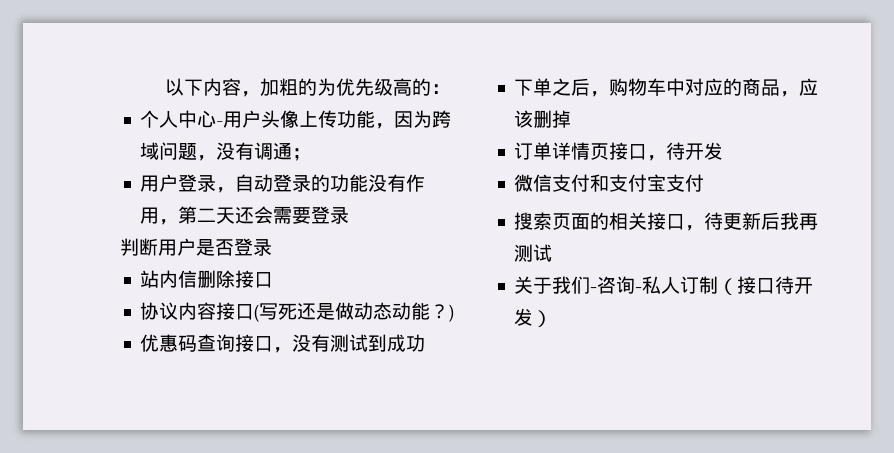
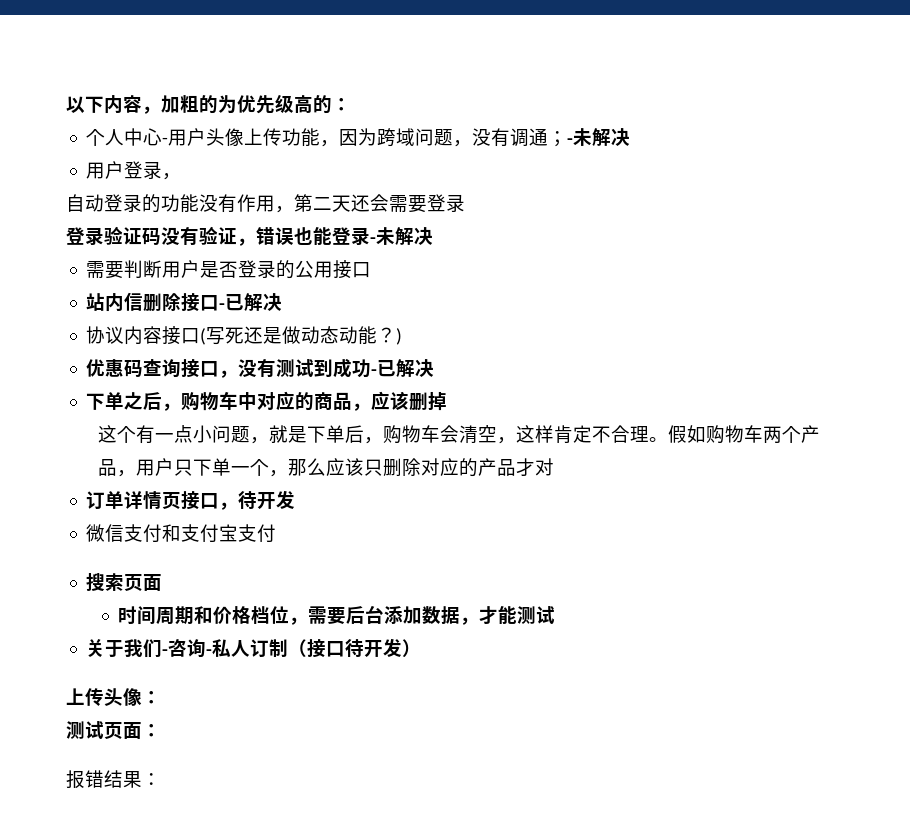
(312, 154) none -> [567,128,631,146] -未解决
(236, 190) none -> (182, 176) //
(350, 215) none -> [66,226,433,246] [86,261,125,279] 登录验证码没有验证，错误也能登录-未解决 // 需要
(272, 247) none -> [276,260,372,279] 的公用接口
(274, 280) none -> [219,293,283,311] -已解决
(426, 343) none -> [371,359,435,377] -已解决
(572, 119) none -> [97,425,820,444] [97,458,554,477] // 这个有一点小问题，就是下单后，购物车会清空，这样肯定不合理。假如购物车两个产品，用户只下单一个，那么应该只删除对应的产品才对
[590,212,819,231] 的相关接口，待更新后我再 -> [118,605,518,625] // 时间周期和价格档位，需要后台添加数据，才能
(553, 318) none -> [66,688,161,706] [66,721,161,739] [66,770,161,789] // 上传头像： // 测试页面： // 报错结果：

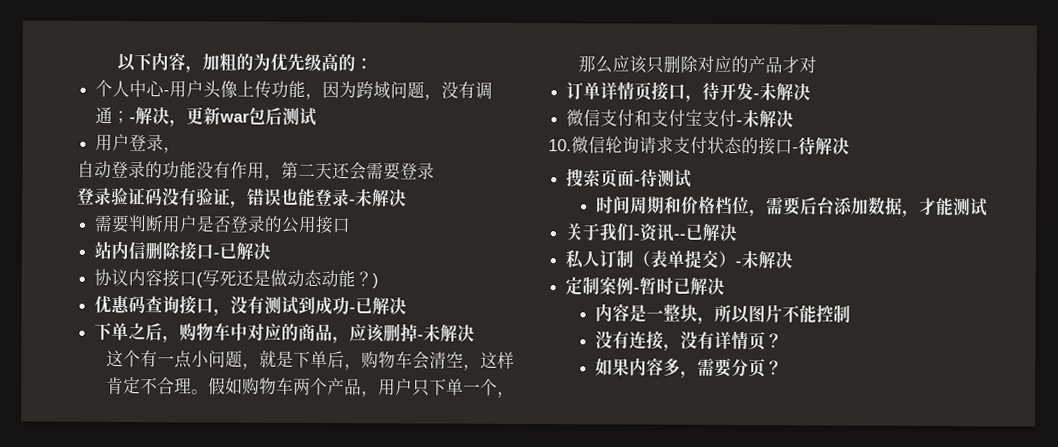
[573,128,631,146] 未解决 -> [135,107,318,128] 解决，更新war包后测试
(448, 401) none -> [417,324,476,342] -未解决
(296, 499) none -> [753,83,812,101] -未解决
(277, 533) none -> [736,110,795,128] [548,136,850,156] -未解决 // 10.微信轮询请求支付状态的接口-待解决
(163, 582) none -> [634,168,693,188] -待测试
[168,638,422,658] [66,688,161,706] [66,721,161,739] [66,770,161,789] 咨询-私人订制（接口待开发） // 上传头像： // 测试页面： // 报错结果： -> [639,223,738,242] [565,249,794,270] [565,276,726,296] [594,303,851,325] [594,330,783,352] [594,357,783,379] 资讯--已解决 // 私人订制（表单提交）-未解决 // 定制案例-暂时已解决 // 内容是一整块，所以图片不能控制 // 没有连接，没有详情页？ // 如果内容多，需要分页？

